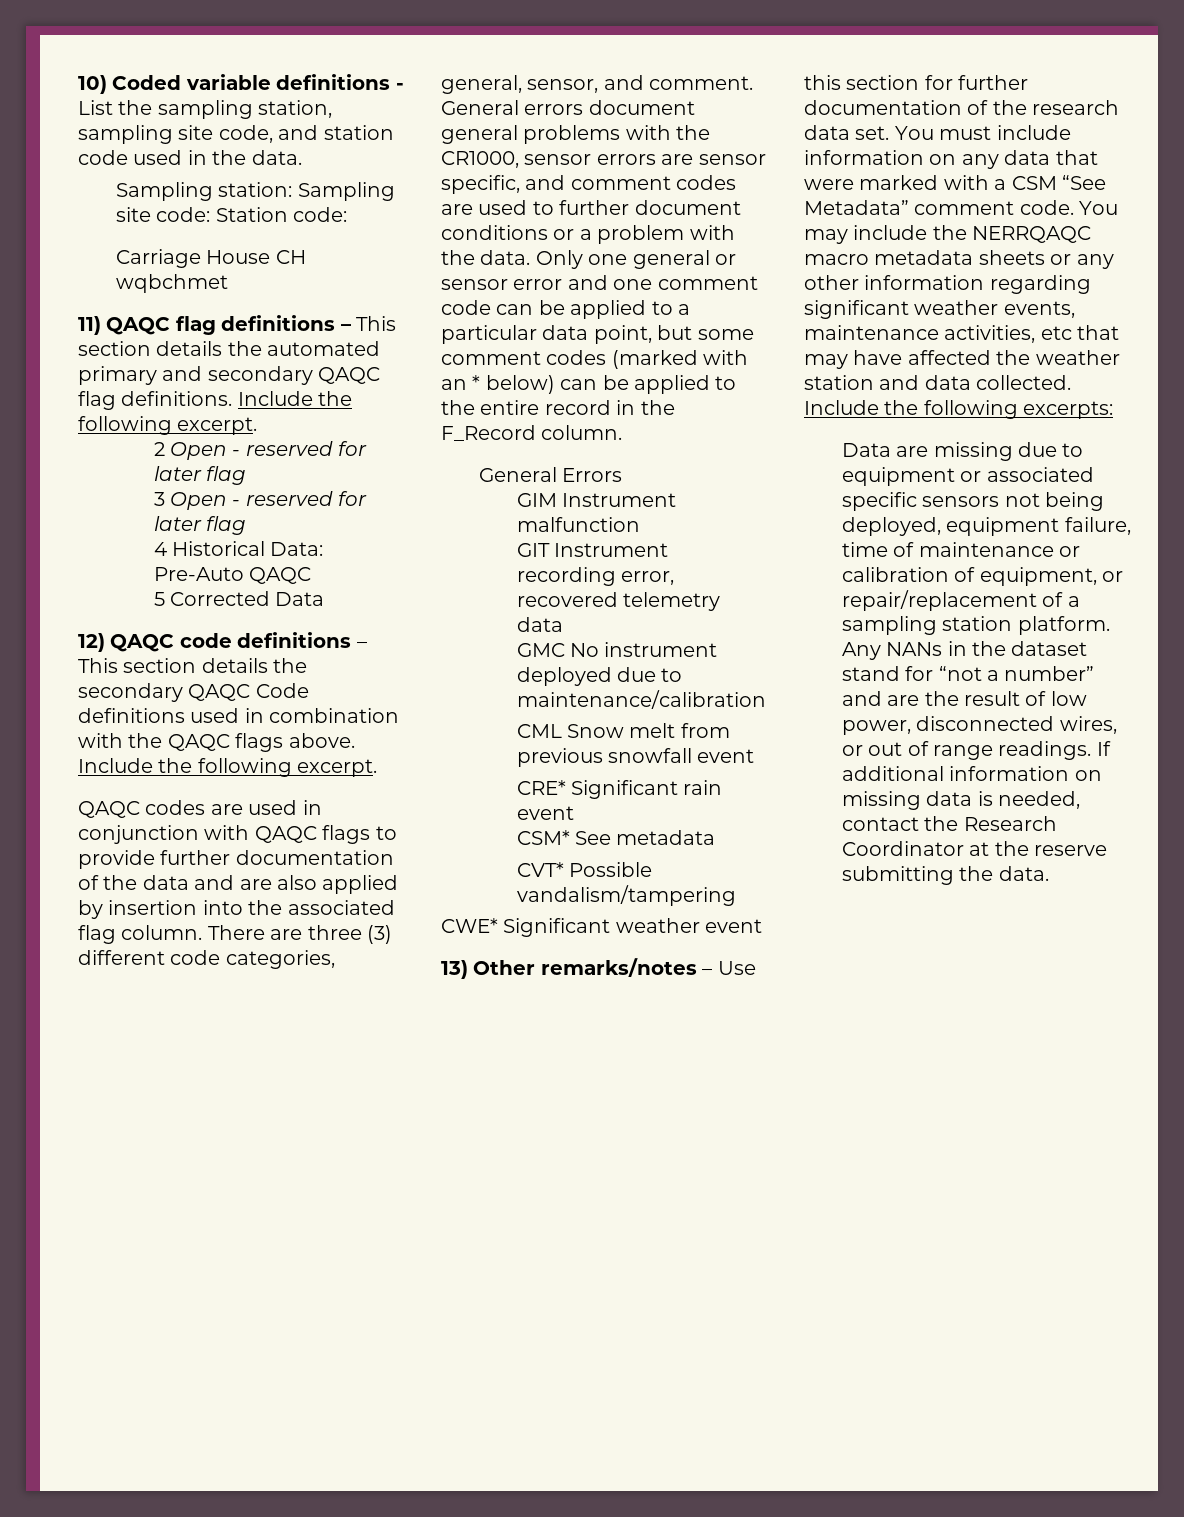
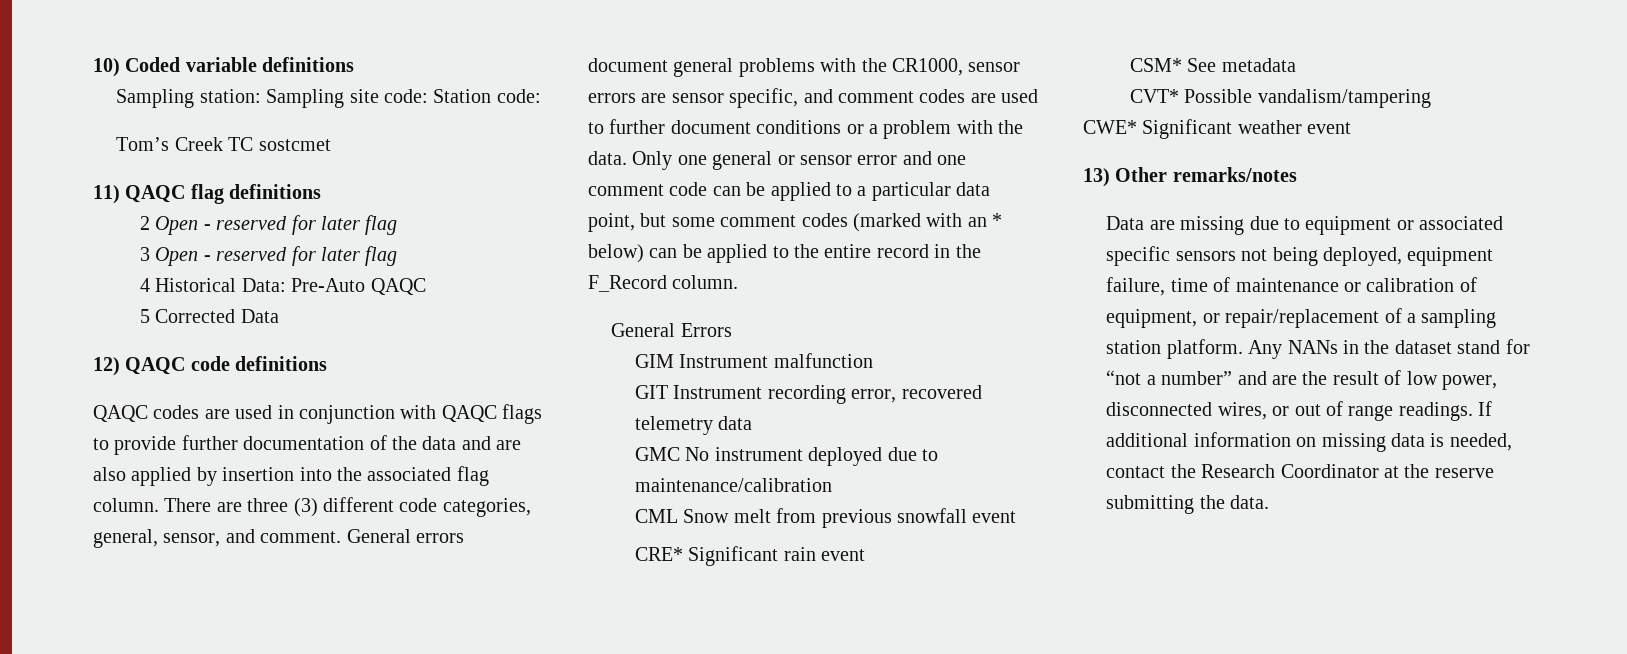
[395,83,404,90] [78,100,333,119] [78,125,394,144] [78,150,302,165] - List the sampling station, sampling site code, and station code used in the data. -> (355, 64) none
[115,249,306,268] [115,274,228,293] Carriage House CH wqbchmet -> [116,137,331,151] Tom’s Creek TC sostcmet
[340,316,396,331] [78,341,381,356] [78,366,381,385] [78,391,353,410] [78,416,258,435] – This section details the automated primary and secondary QAQC flag definitions. Include the following excerpt. -> (322, 191) none
[356,642,367,648] [78,658,308,673] [78,683,309,702] [78,708,400,723] [78,733,355,752] [78,758,378,777] – This section details the secondary QAQC Code definitions used in combination with the QAQC flags above. Include the following excerpt. -> (328, 363) none
[702,961,756,975] [804,75,1029,90] [804,100,1120,115] [804,125,1071,140] [804,150,1098,169] [804,175,1106,190] [804,200,1119,215] [804,225,1092,244] [804,250,1114,269] [804,275,1091,294] [804,300,1075,319] [804,325,1120,343] [804,350,1120,369] [804,375,1072,390] [804,400,1114,419] – Use this section for further documentation of the research data set. You must include information on any data that were marked with a CSM “See Metadata” comment code. You may include the NERRQAQC macro metadata sheets or any other information regarding significant weather events, maintenance activities, etc that may have affected the weather station and data collected. Include the following excerpts: -> (1297, 174) none

